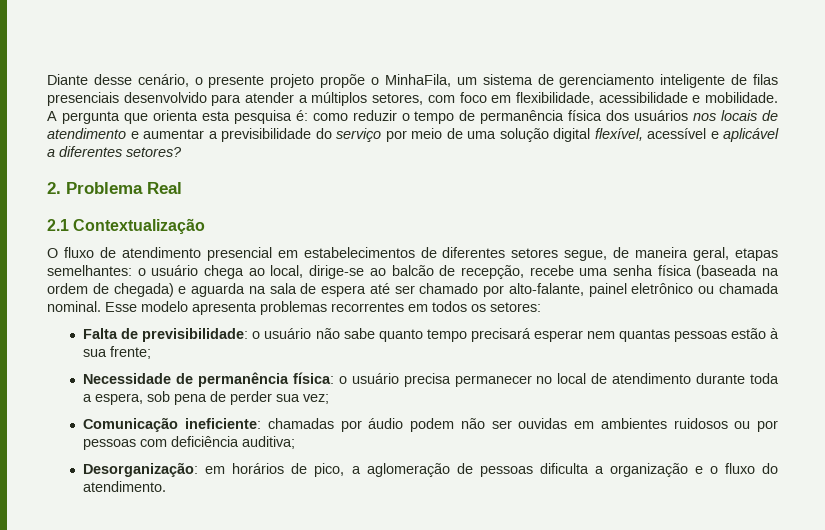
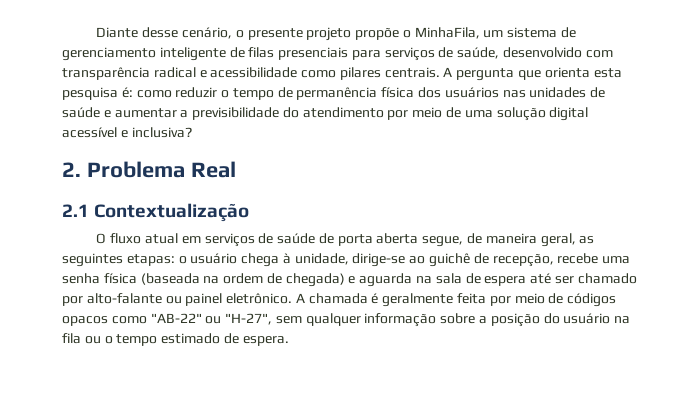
[123,92,778,106] desenvolvido para atender a múltiplos setores, com foco em flexibilidade, acessibilidade e mobilidade. -> [351,47,613,61] [62,67,440,80] para serviços de saúde, desenvolvido com transparência radical e acessibilidade como pilares centrais.
[693,110,779,121] [47,128,126,139] nos locais de atendimento -> [502,87,606,98] [62,107,100,118] nas unidades de saúde
[336,128,381,142] serviço -> [302,107,384,118] atendimento
[594,128,643,141] flexível, -> (589, 114) none
[723,128,779,142] [47,146,182,157] aplicável a diferentes setores? -> [131,127,192,138] inclusiva?
[99,247,559,261] de atendimento presencial em estabelecimentos de diferentes setores -> [144,233,419,247] atual em serviços de saúde de porta aberta
[735,248,779,261] [47,265,132,276] etapas semelhantes: -> [579,236,595,244] [62,253,175,267] as seguintes etapas:
[248,265,304,278] ao local, -> [282,253,349,265] à unidade,
[391,265,434,276] balcão -> [429,253,471,267] guichê
[508,283,779,297] [47,301,541,315] [83,328,779,342] [83,346,152,359] [83,372,780,387] [83,391,330,405] [83,417,779,432] [83,436,296,450] [83,462,778,477] [83,481,167,492] alto-falante, painel eletrônico ou chamada nominal. Esse modelo apresenta problemas recorrentes em todos os setores: // Falta de previsibilidade: o usuário não sabe quanto tempo precisará esperar nem quantas pessoas estão à sua frente; // Necessidade de permanência física: o usuário precisa permanecer no local de atendimento durante toda a espera, sob pena de perder sua vez; // Comunicação ineficiente: chamadas por áudio podem não ser ouvidas em ambientes ruidosos ou por pessoas com deficiência auditiva; // Desorganização: em horários de pico, a aglomeração de pessoas dificulta a organização e o fluxo do atendimento. -> [86,293,617,307] [62,313,631,327] [62,333,289,346] alto-falante ou painel eletrônico. A chamada é geralmente feita por meio de códigos opacos como "AB-22" ou "H-27", sem qualquer informação sobre a posição do usuário na fila ou o tempo estimado de espera.

